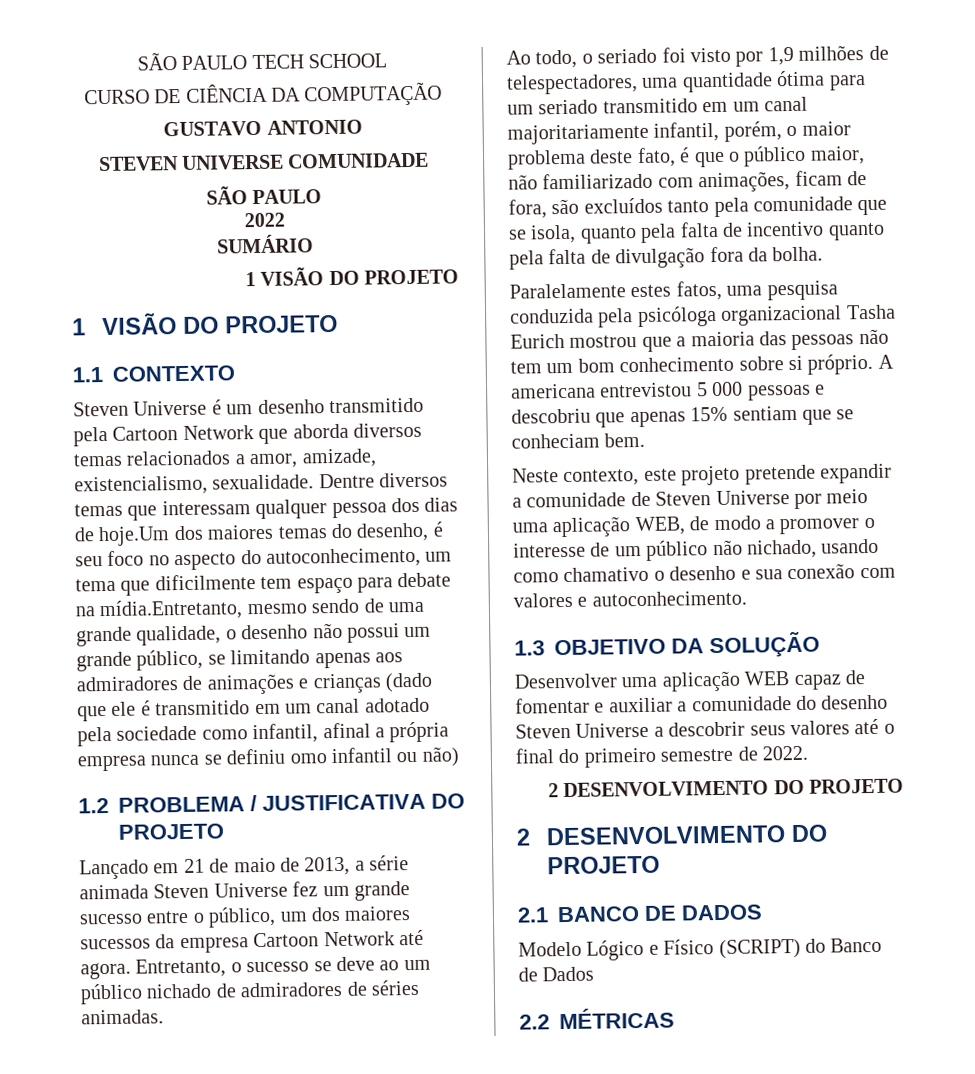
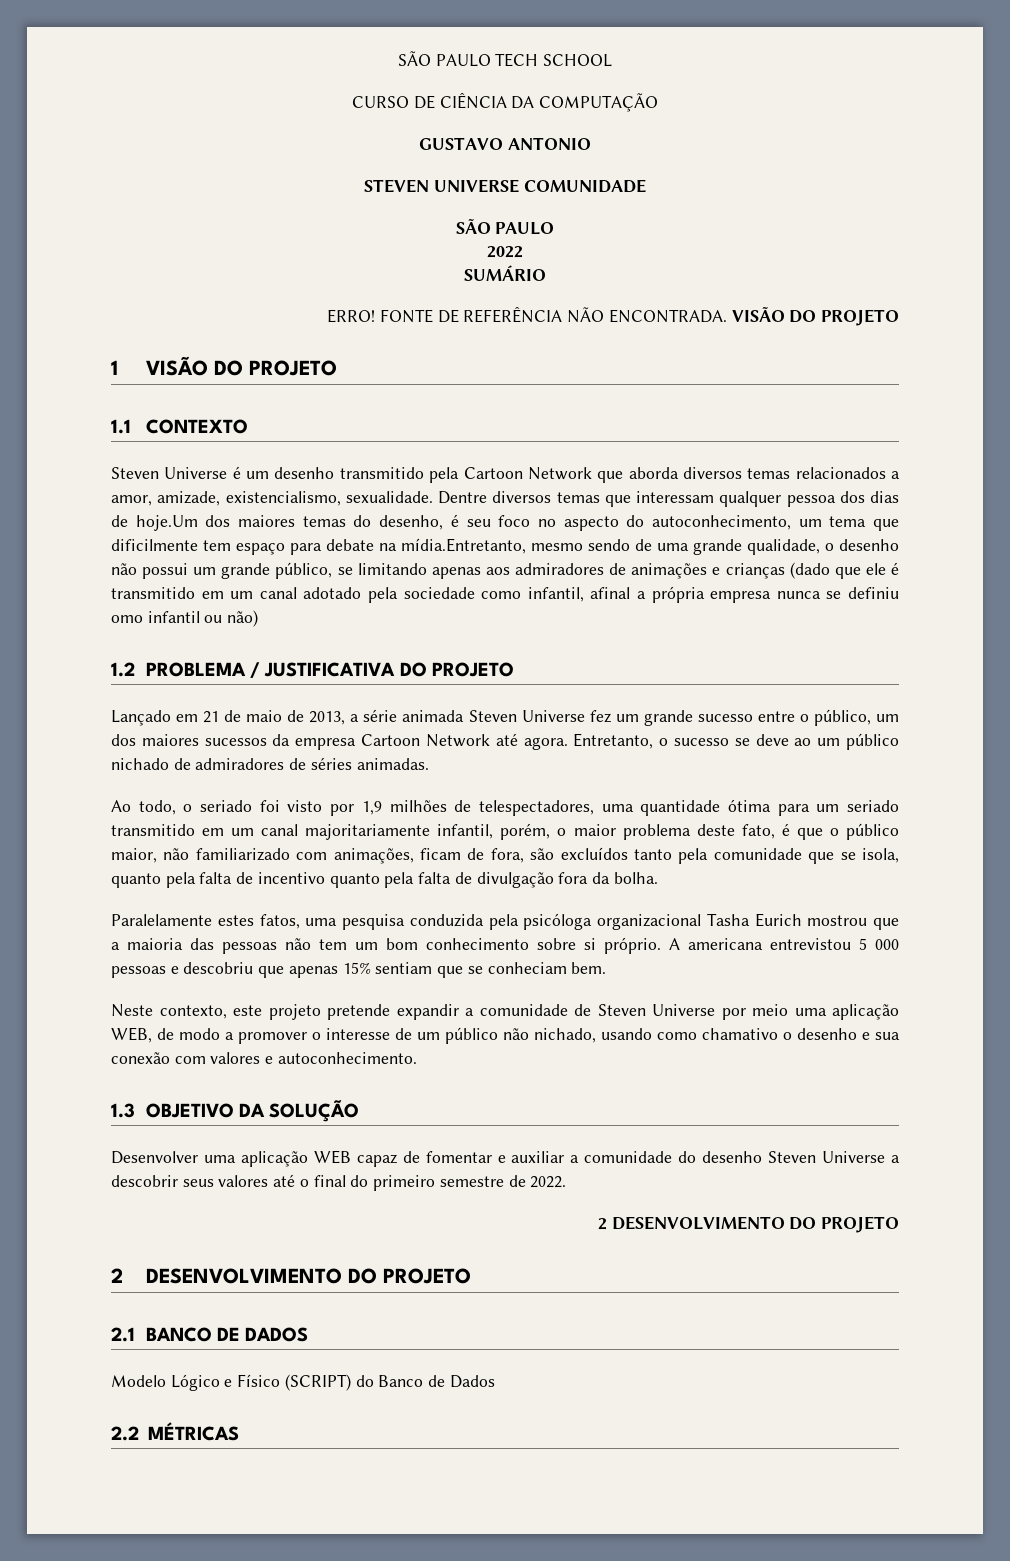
[244,272,256,287] 1 -> [327,307,727,323] ERRO! FONTE DE REFERÊNCIA NÃO ENCONTRADA.

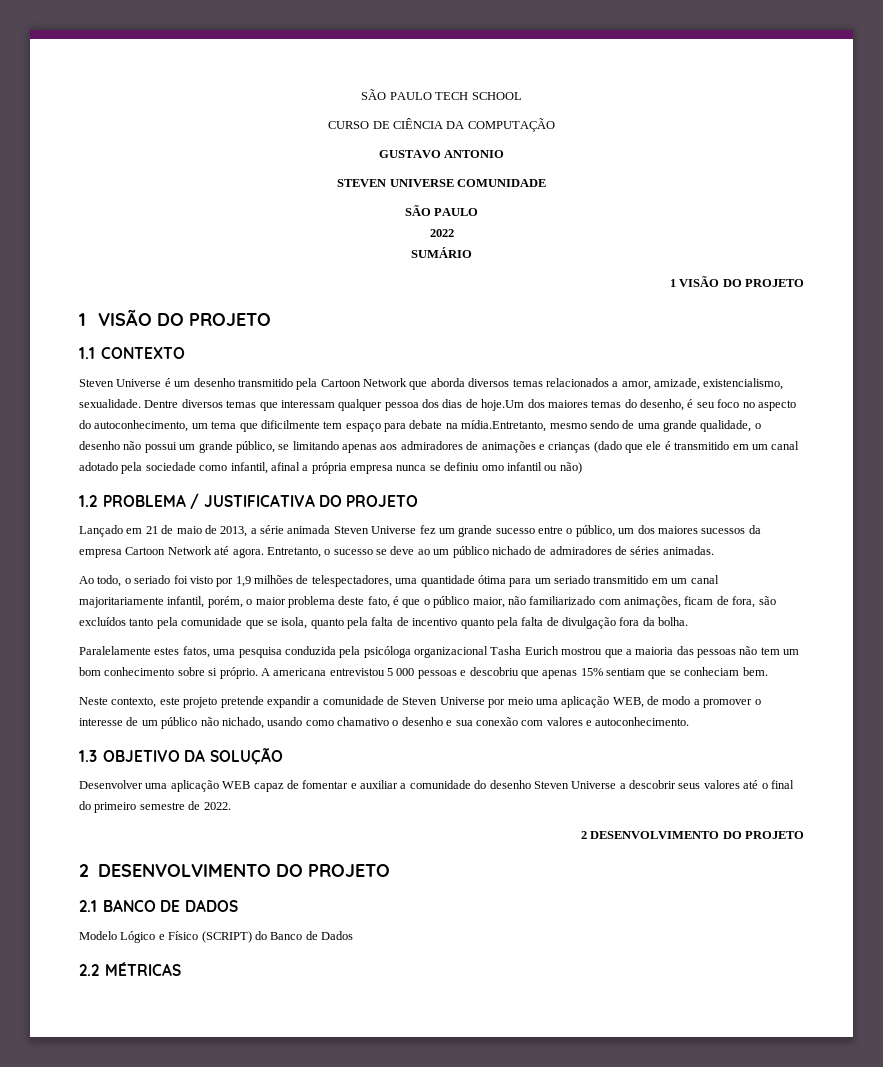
[327,307,727,323] ERRO! FONTE DE REFERÊNCIA NÃO ENCONTRADA. -> [669,279,676,287] 1

